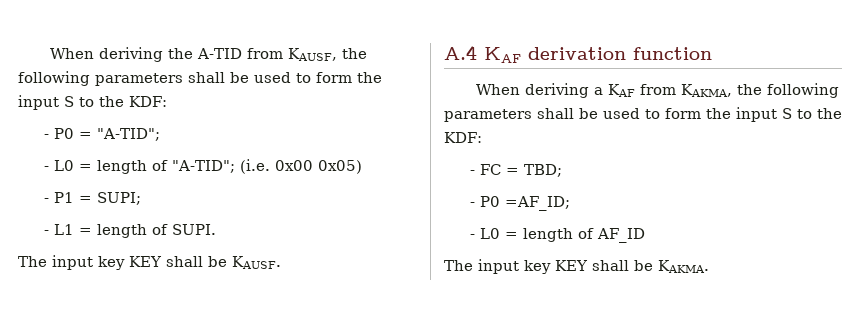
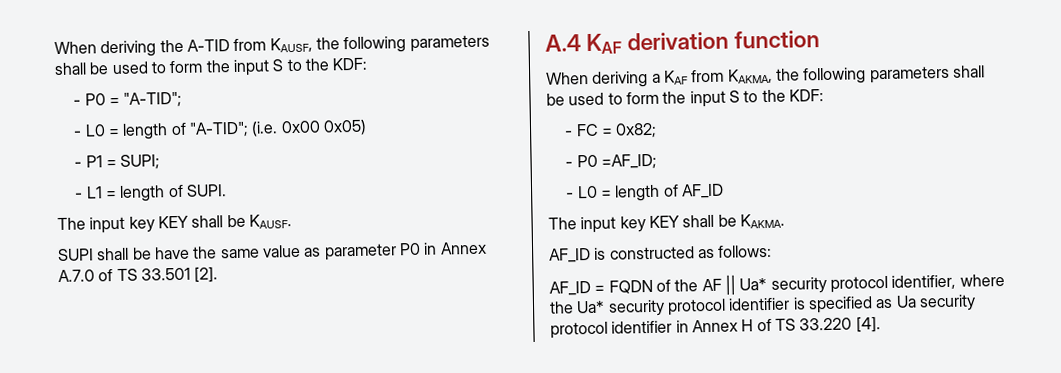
(281, 262) none -> [57,241,487,262] [58,266,219,283] // SUPI shall be have the same value as parameter P0 in Annex A.7.0 of TS 33.501 [2].
[523,164,562,177] TBD; -> [615,122,658,139] 0x82;
(709, 266) none -> [549,244,773,263] [549,273,1005,296] [549,294,976,317] [550,316,881,339] // AF_ID is constructed as follows: // AF_ID = FQDN of the AF || Ua* security protocol identifier, where the Ua* security protocol identifier is specified as Ua security protocol identifier in Annex H of TS 33.220 [4].

